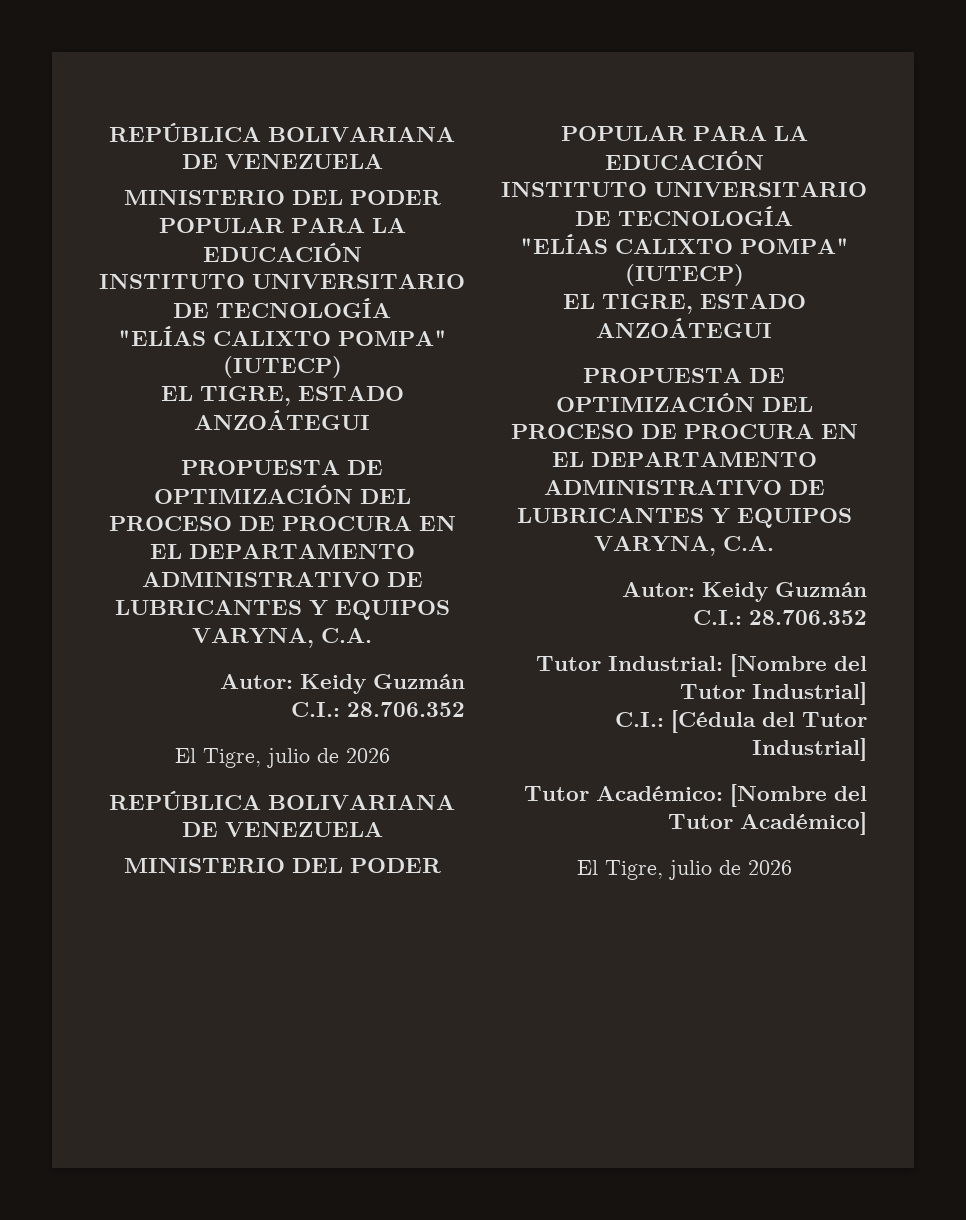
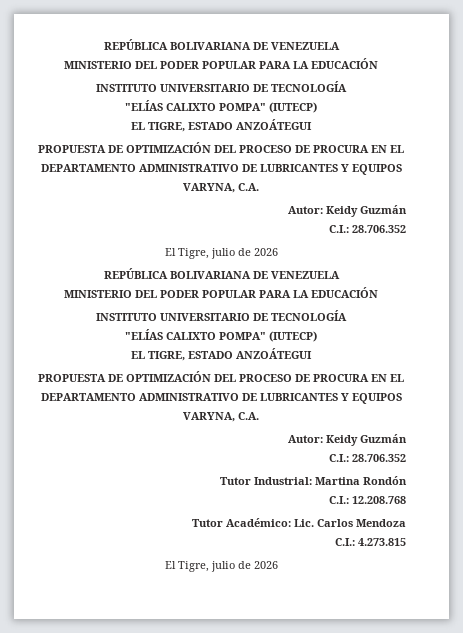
[730,654,867,677] [680,682,867,705] [615,710,867,733] [752,738,867,761] [524,784,867,807] [668,812,867,835] [Nombre del Tutor Industrial] // C.I.: [Cédula del Tutor Industrial] // Tutor Académico: [Nombre del Tutor Académico] -> [315,476,407,485] [329,496,406,504] [192,518,406,527] [335,538,406,546] Martina Rondón // C.I.: 12.208.768 // Tutor Académico: Lic. Carlos Mendoza // C.I.: 4.273.815

